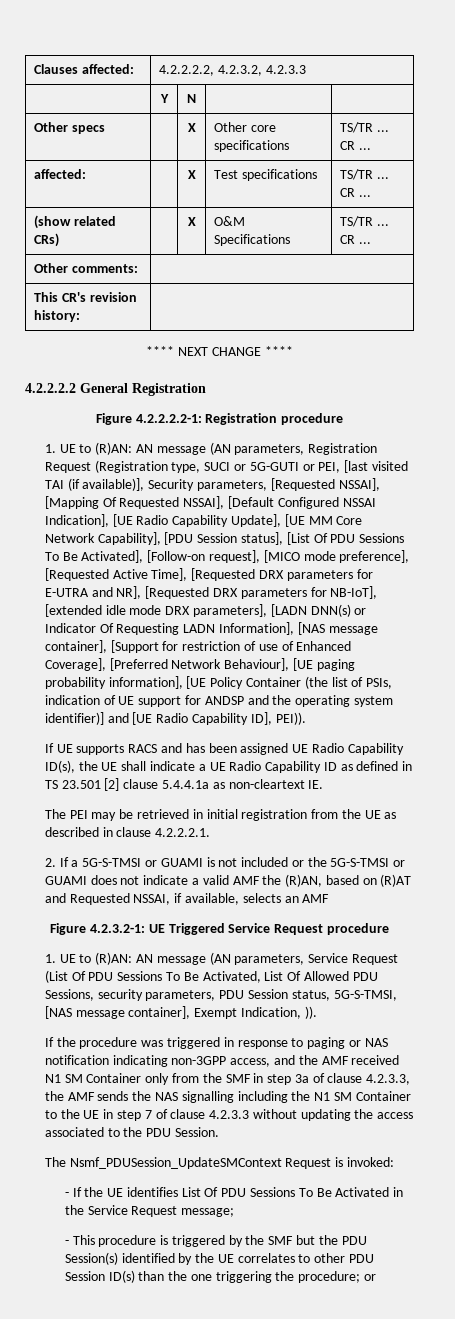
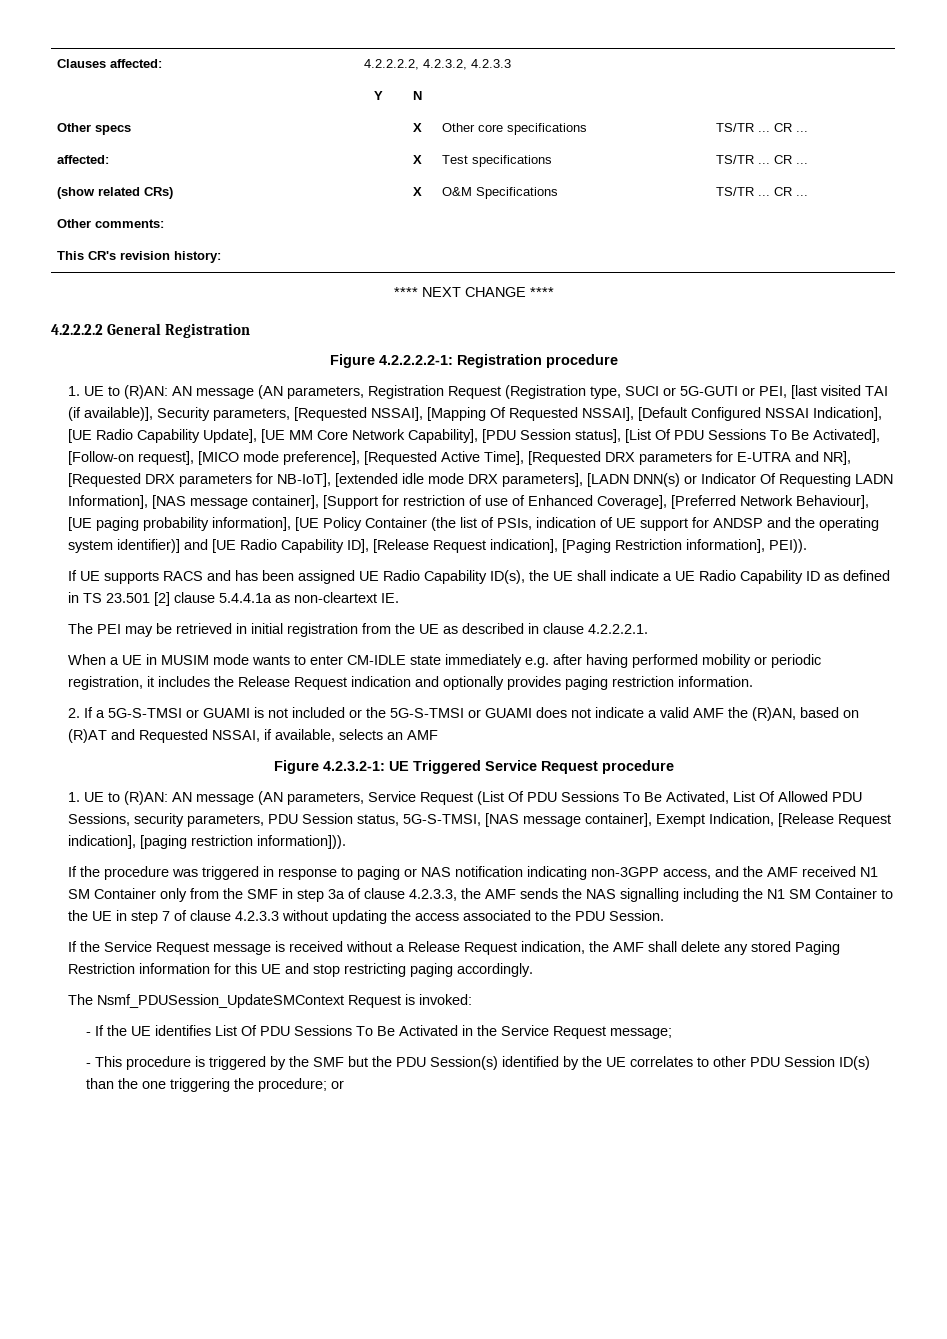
(272, 718) none -> [373,539,766,553] [Release Request indication], [Paging Restriction information],
(211, 832) none -> [68,654,822,668] [68,676,754,690] // When a UE in MUSIM mode wants to enter CM-IDLE state immediately e.g. after having performed mobility or periodic registration, it includes the Release Request indication and optionally provides paging restriction information.
[304,1006,317,1019] )). -> [778,813,892,827] [68,835,347,849] [Release Request indication], [paging restriction information])).
(220, 1132) none -> [68,941,841,955] [68,963,534,977] // If the Service Request message is received without a Release Request indication, the AMF shall delete any stored Paging Restriction information for this UE and stop restricting paging accordingly.

